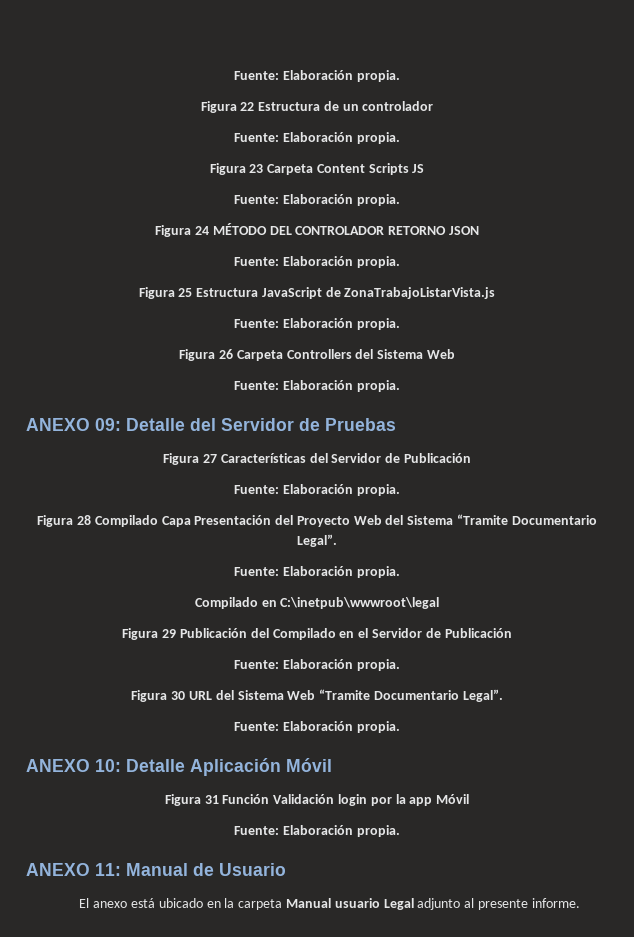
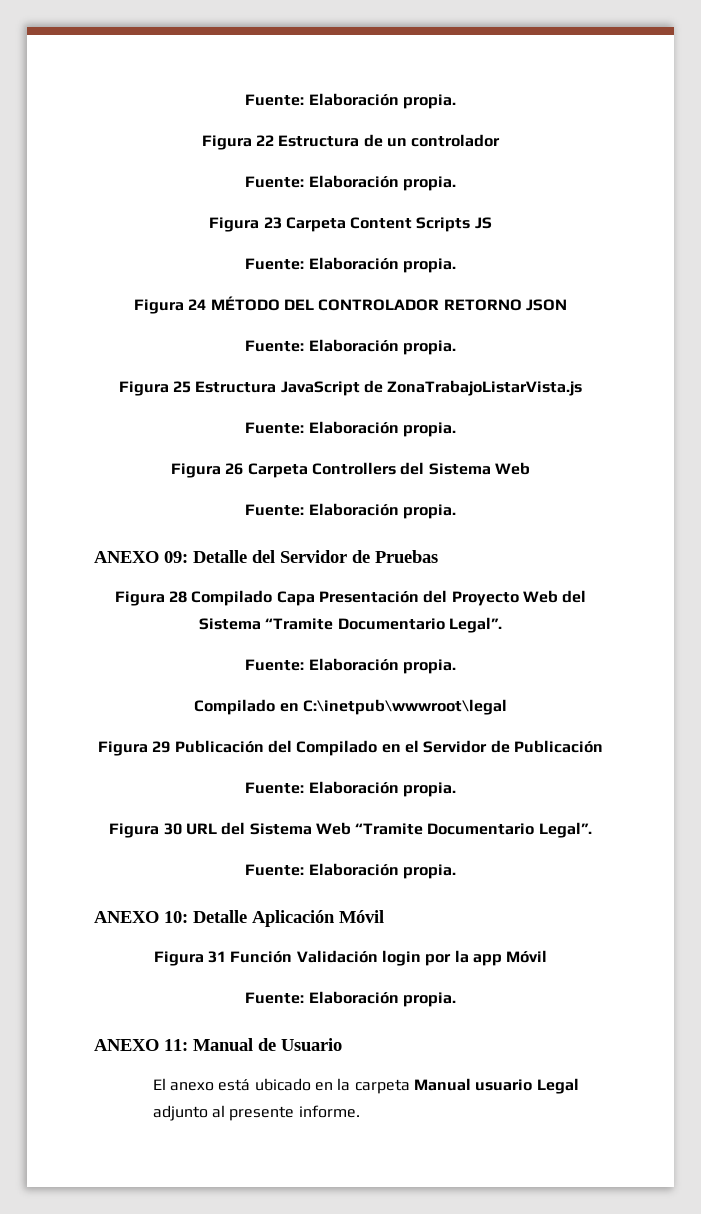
[163,453,471,465] [234,484,400,496] // Figura 27 Características del Servidor de Publicación // Fuente: Elaboración propia. -> (438, 556) none

